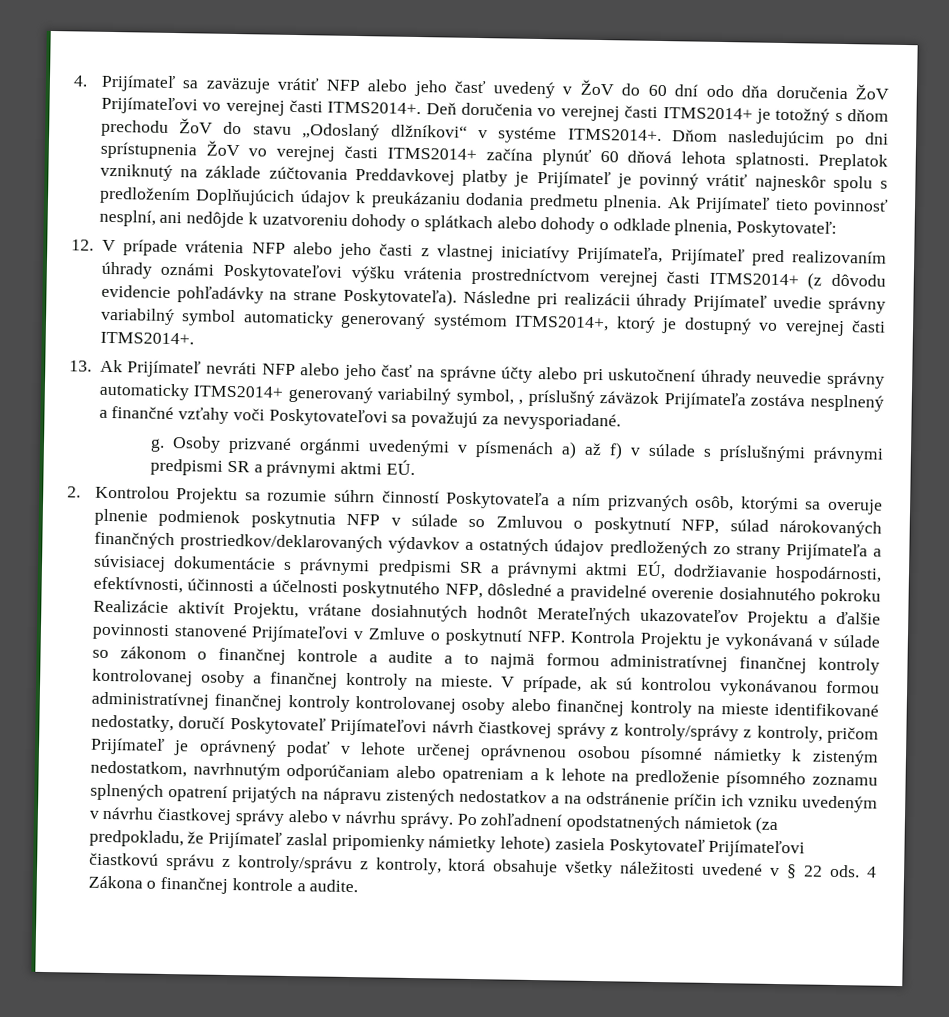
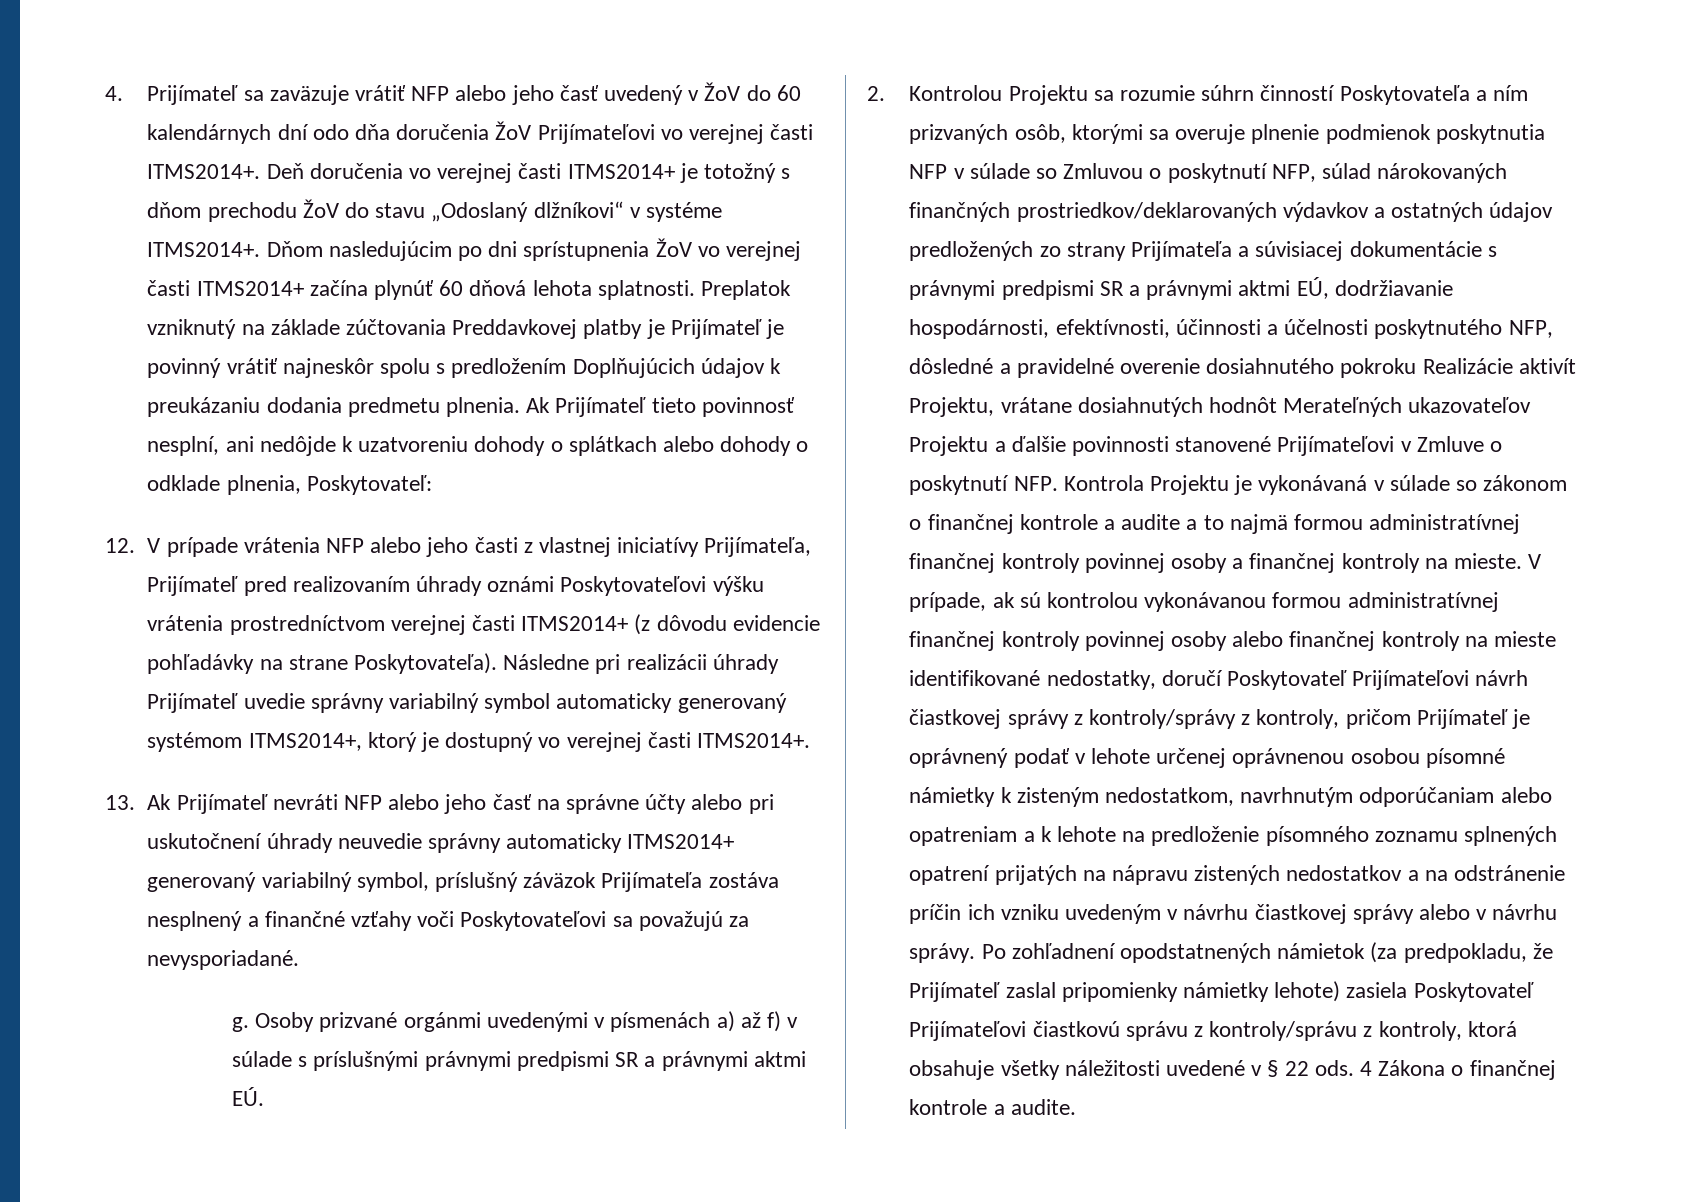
(667, 90) none -> [147,124,272,144] kalendárnych
[518,399,524,405] , -> (429, 882) none
[91,668,193,687] kontrolovanej -> [1084,553,1165,573] povinnej
[355,696,457,714] kontrolovanej -> [1084,631,1165,651] povinnej

